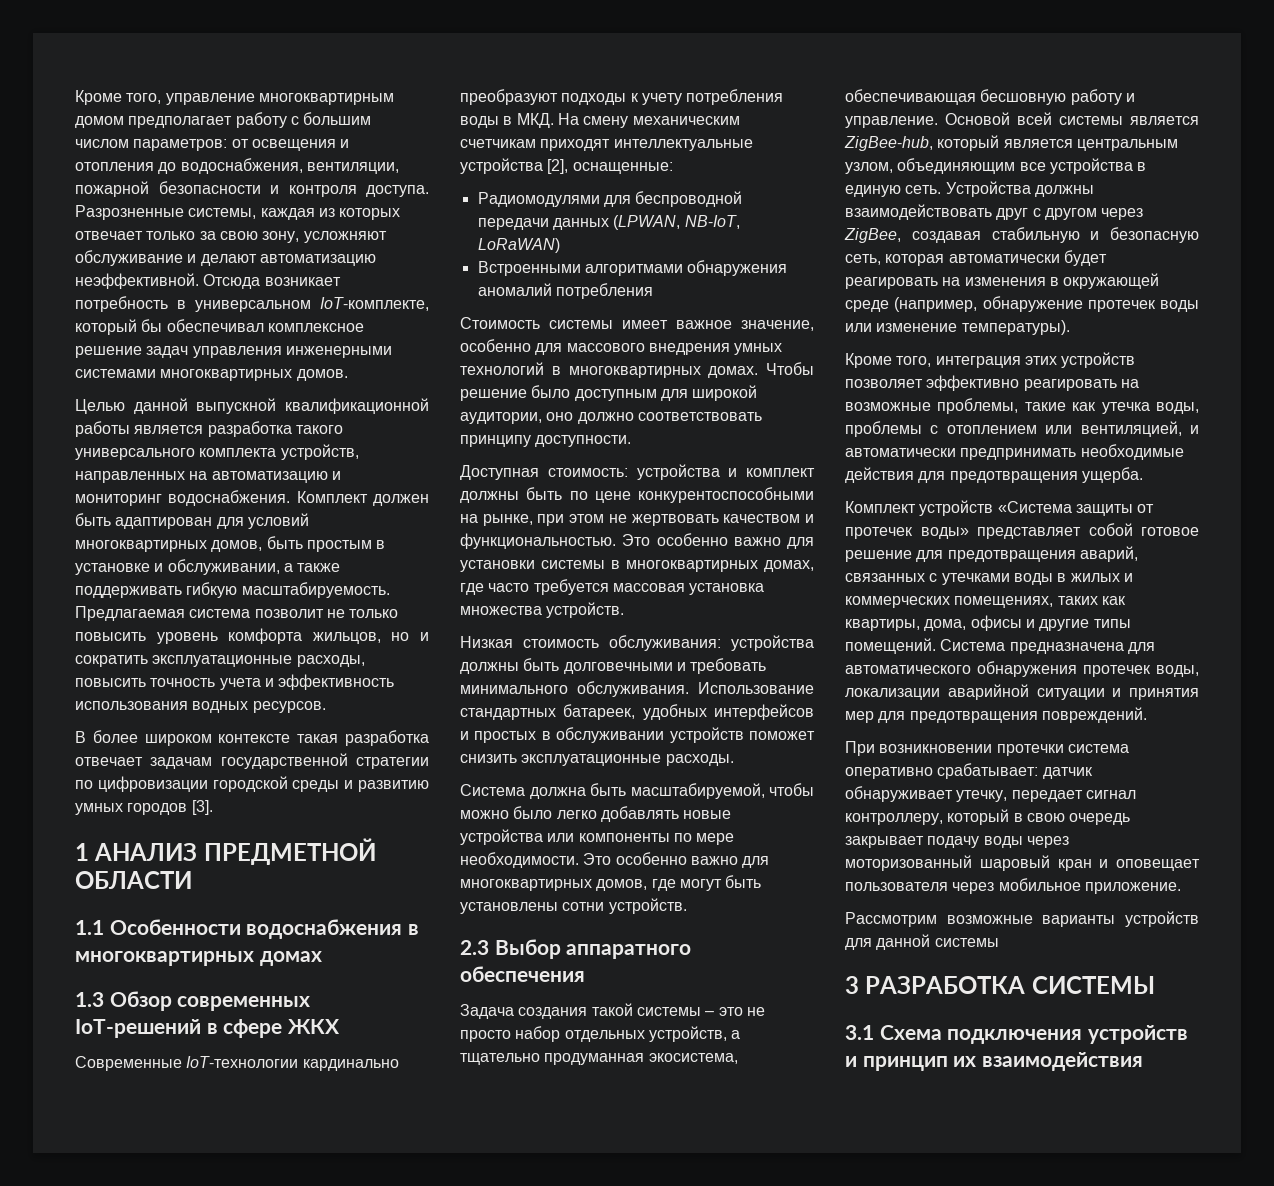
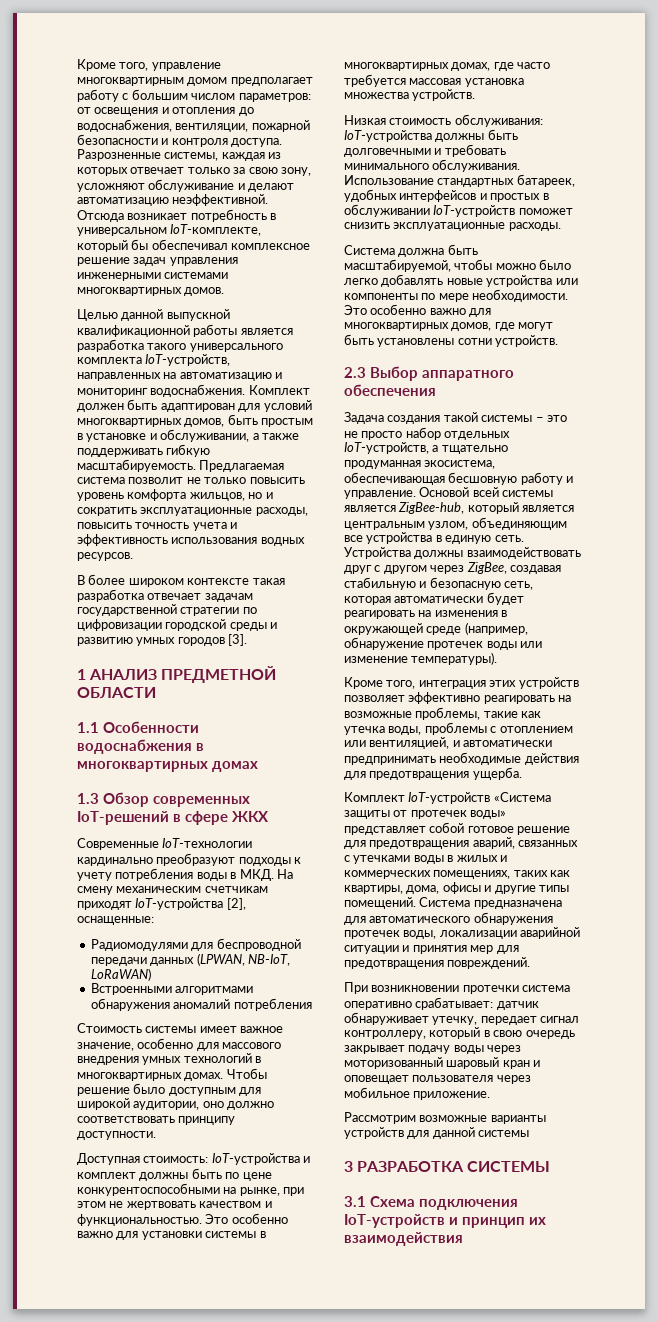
[280,444,359,460] устройств, -> [145,354,231,366] IoT-устройств,
[613,139,753,151] [460,158,543,174] интеллектуальные устройства -> [135,898,224,910] IoT-устройства
[636,464,720,480] устройства -> [211,1153,300,1165] IoT-устройства
[731,635,814,651] устройства -> [344,130,432,142] IoT-устройства
[669,727,744,743] устройств -> [433,205,516,217] IoT-устройств
[648,1026,727,1042] устройств, -> [344,442,429,454] IoT-устройств,
[919,500,994,516] устройств -> [408,792,491,804] IoT-устройств
[1087,1025,1188,1044] устройств -> [344,1214,445,1228] IoT-устройств

